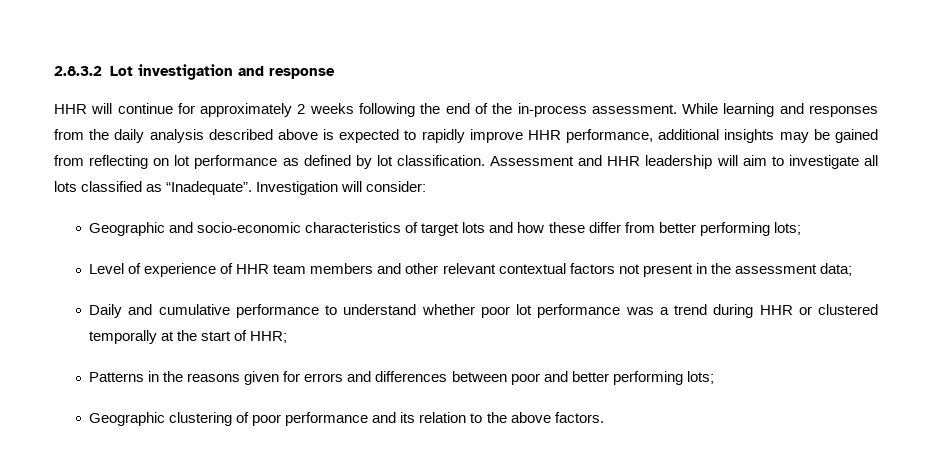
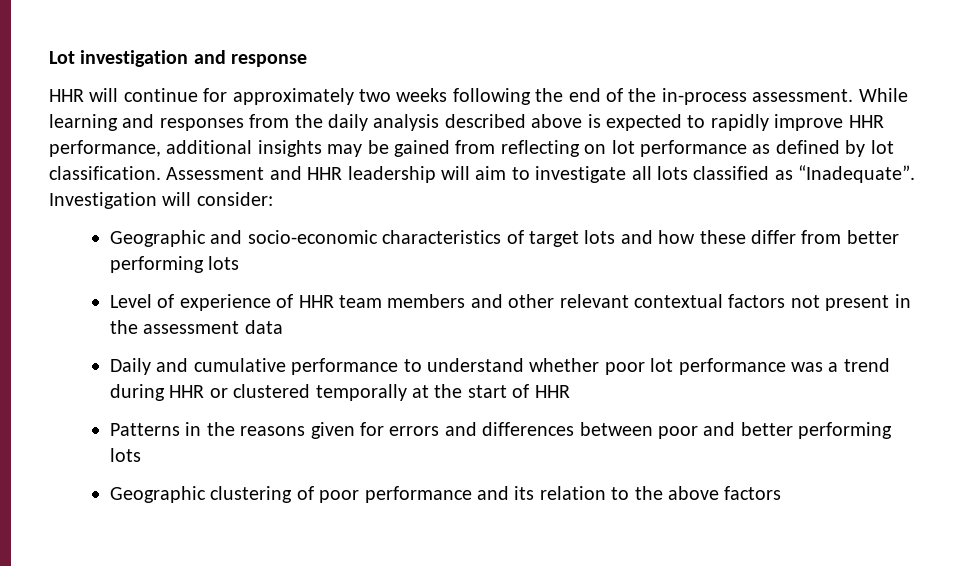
[54,66,102,76] 2.8.3.2 -> (49, 57) none
[297,104,306,114] 2 -> [359,89,391,102] two
[773,222,801,235] lots; -> [208,256,240,270] lots
[819,263,852,276] data; -> [244,320,283,334] data
[250,331,288,343] HHR; -> [534,385,570,398] HHR
[686,371,714,384] lots; -> [110,448,142,462] lots
[554,412,604,423] factors. -> [724,486,782,500] factors

